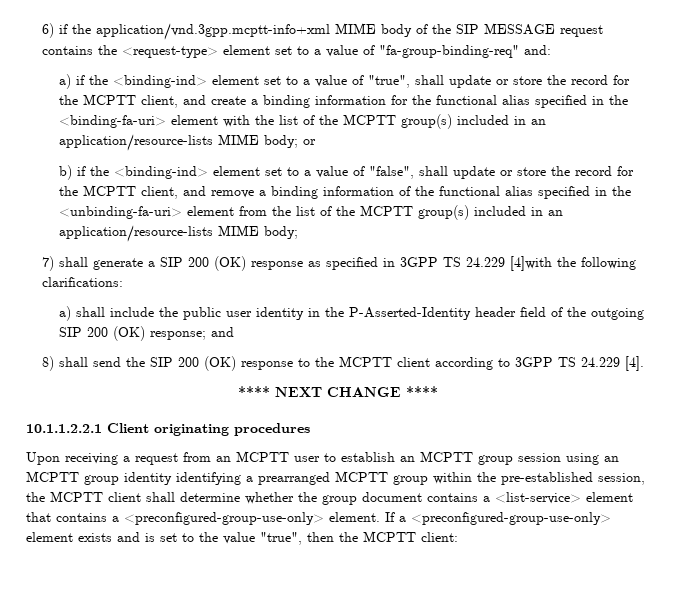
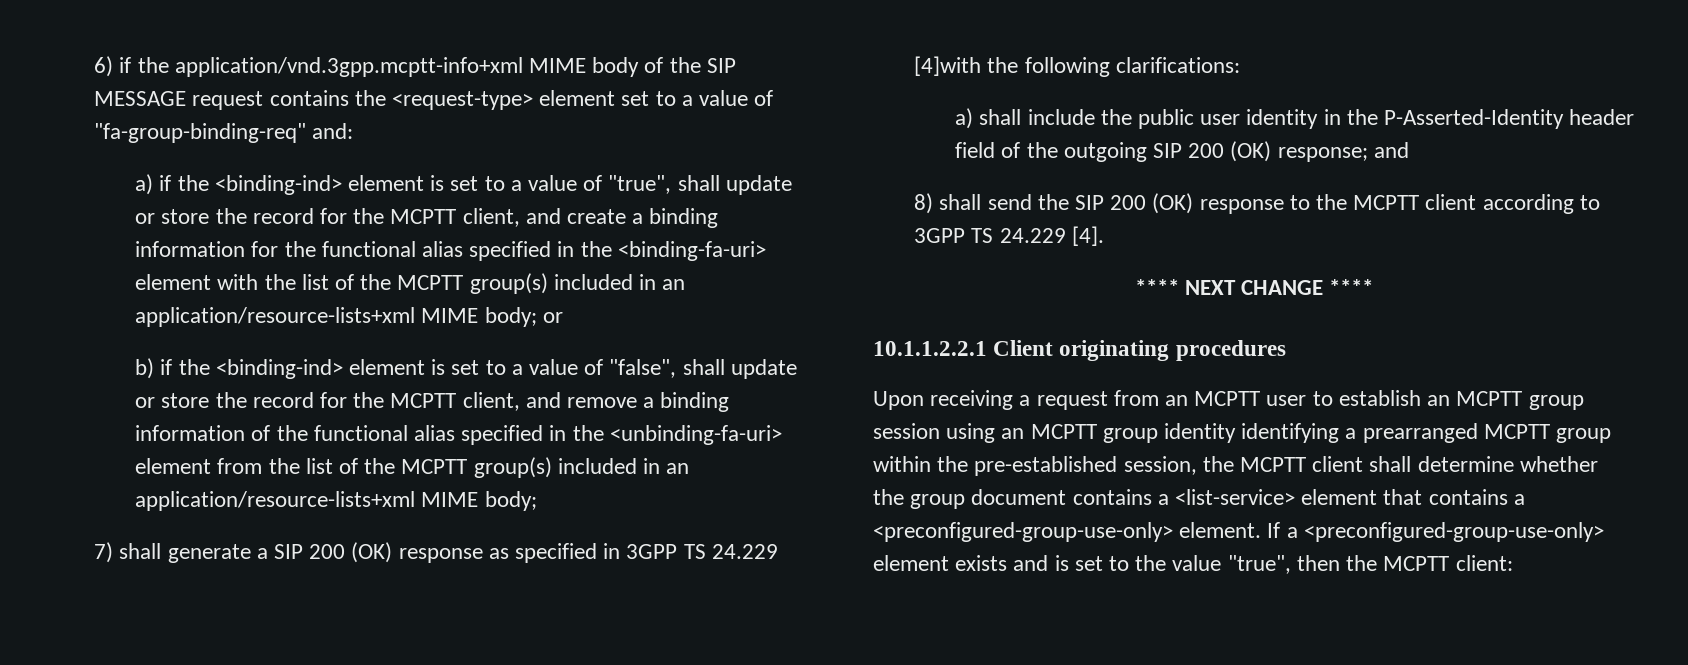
(259, 80) none -> [430,175,445,191] is
[58,134,213,151] application/resource-lists -> [135,307,416,327] application/resource-lists+xml
(260, 171) none -> [431,359,446,375] is
[58,225,213,242] application/resource-lists -> [135,491,416,511] application/resource-lists+xml

